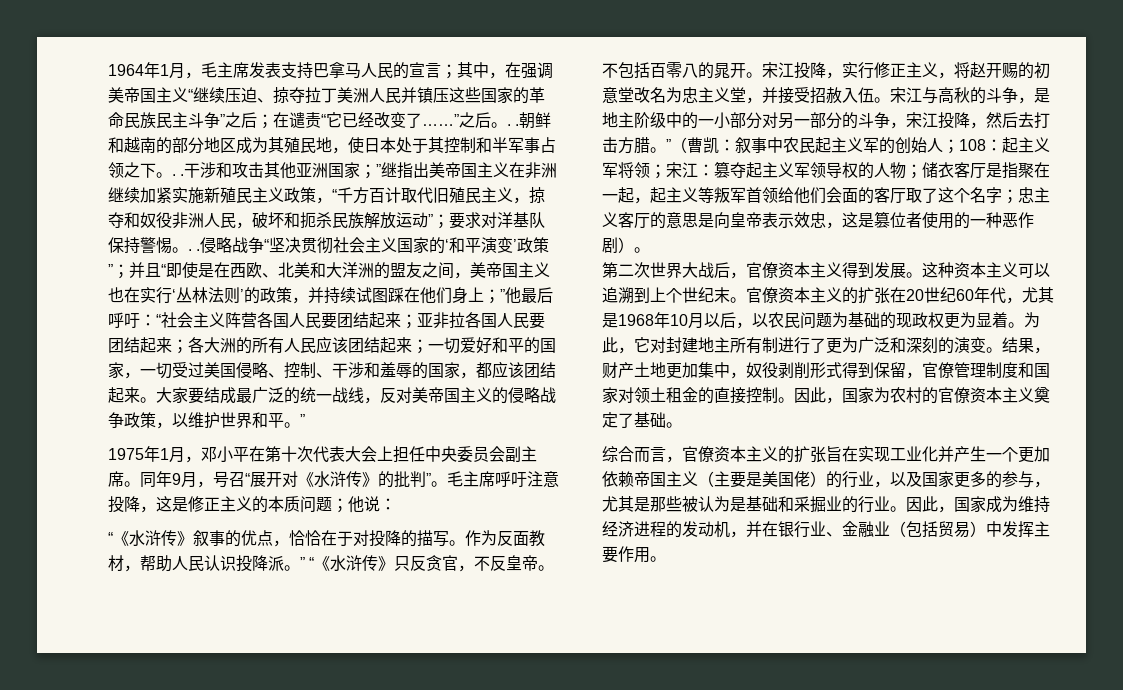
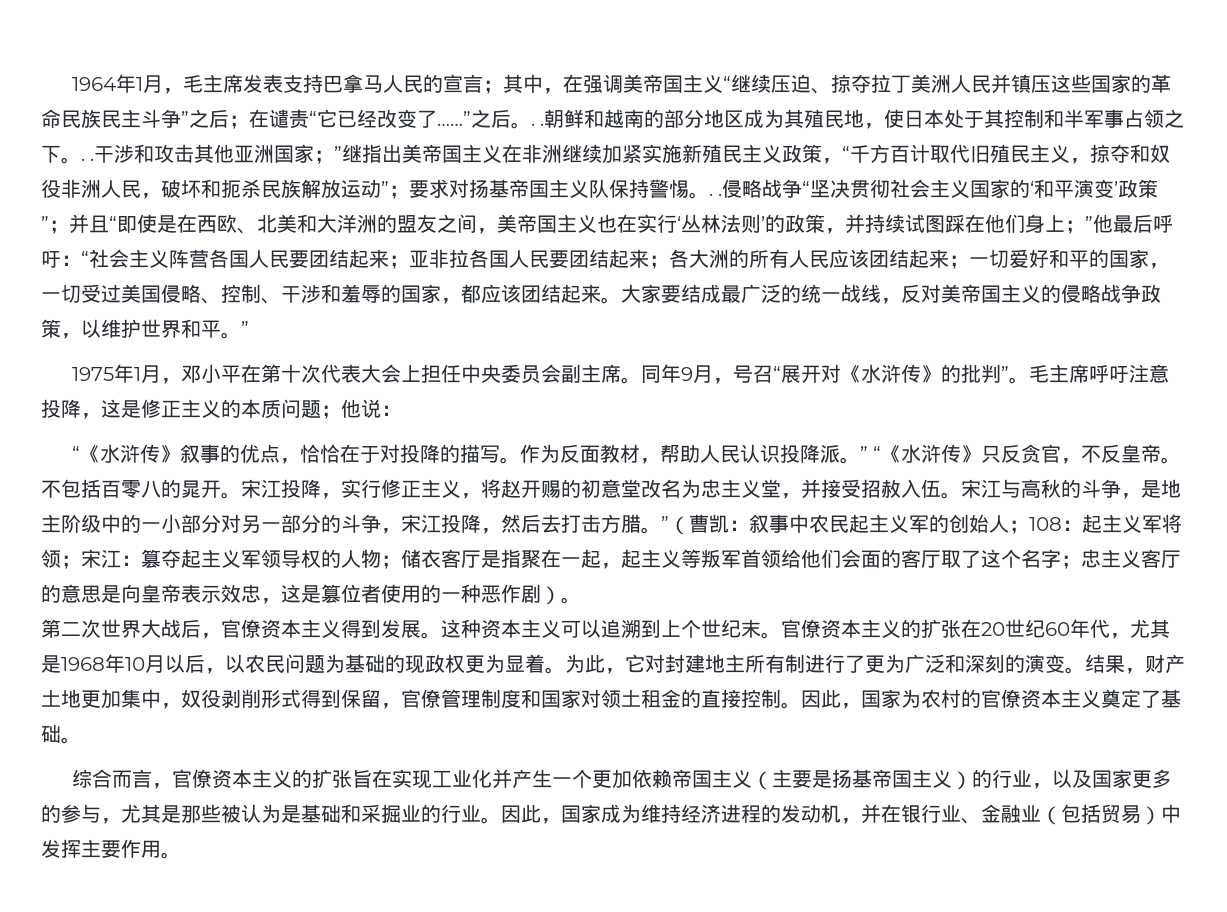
[497,212,529,228] 洋基 -> [469,179,589,198] 扬基帝国主义
[762,471,810,487] 美国佬 -> [831,769,952,788] 扬基帝国主义

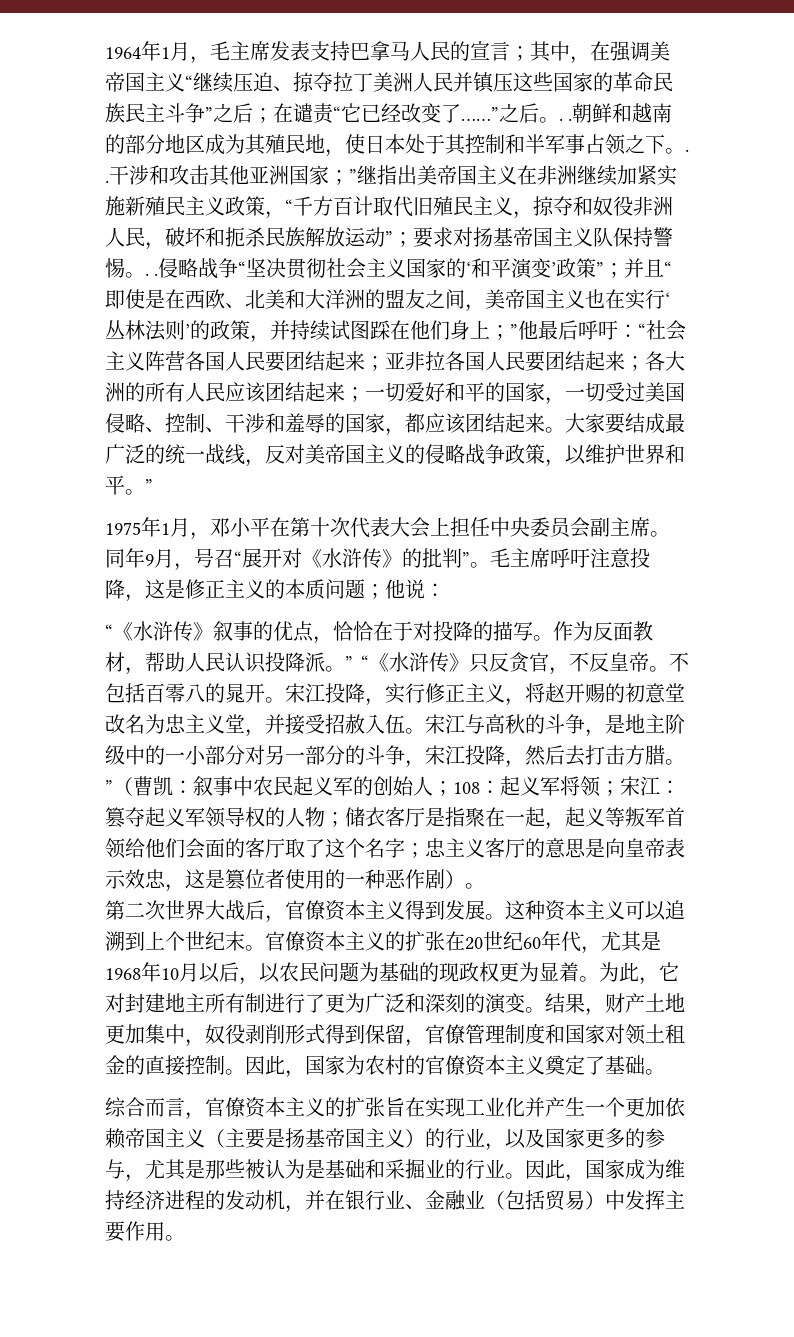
[869,514,889,533] 主 -> (313, 786) none
[1102,514,1122,533] 主 -> (520, 786) none
[201,549,221,568] 主 -> (165, 817) none
[641,549,661,568] 主 -> (585, 817) none

